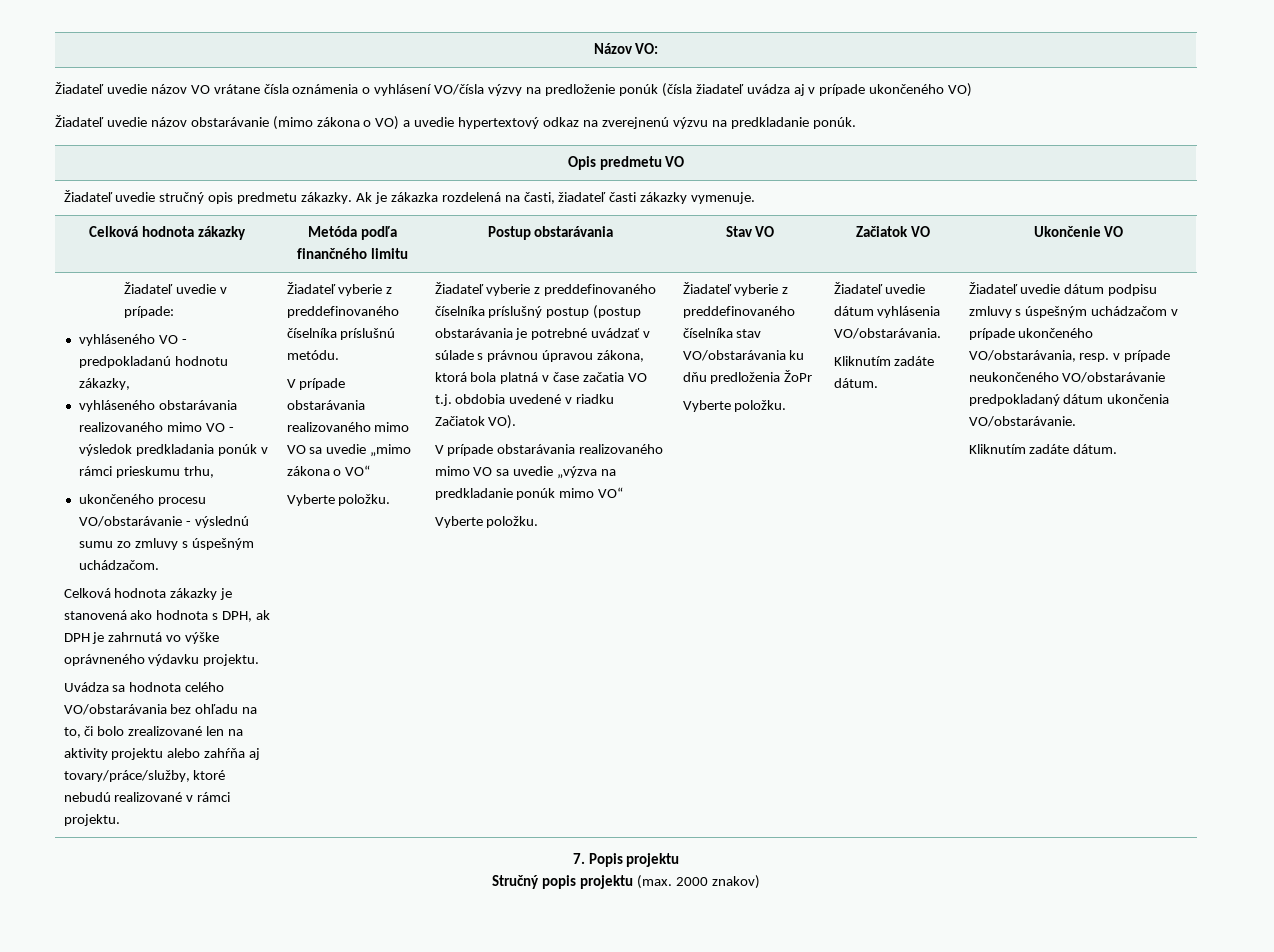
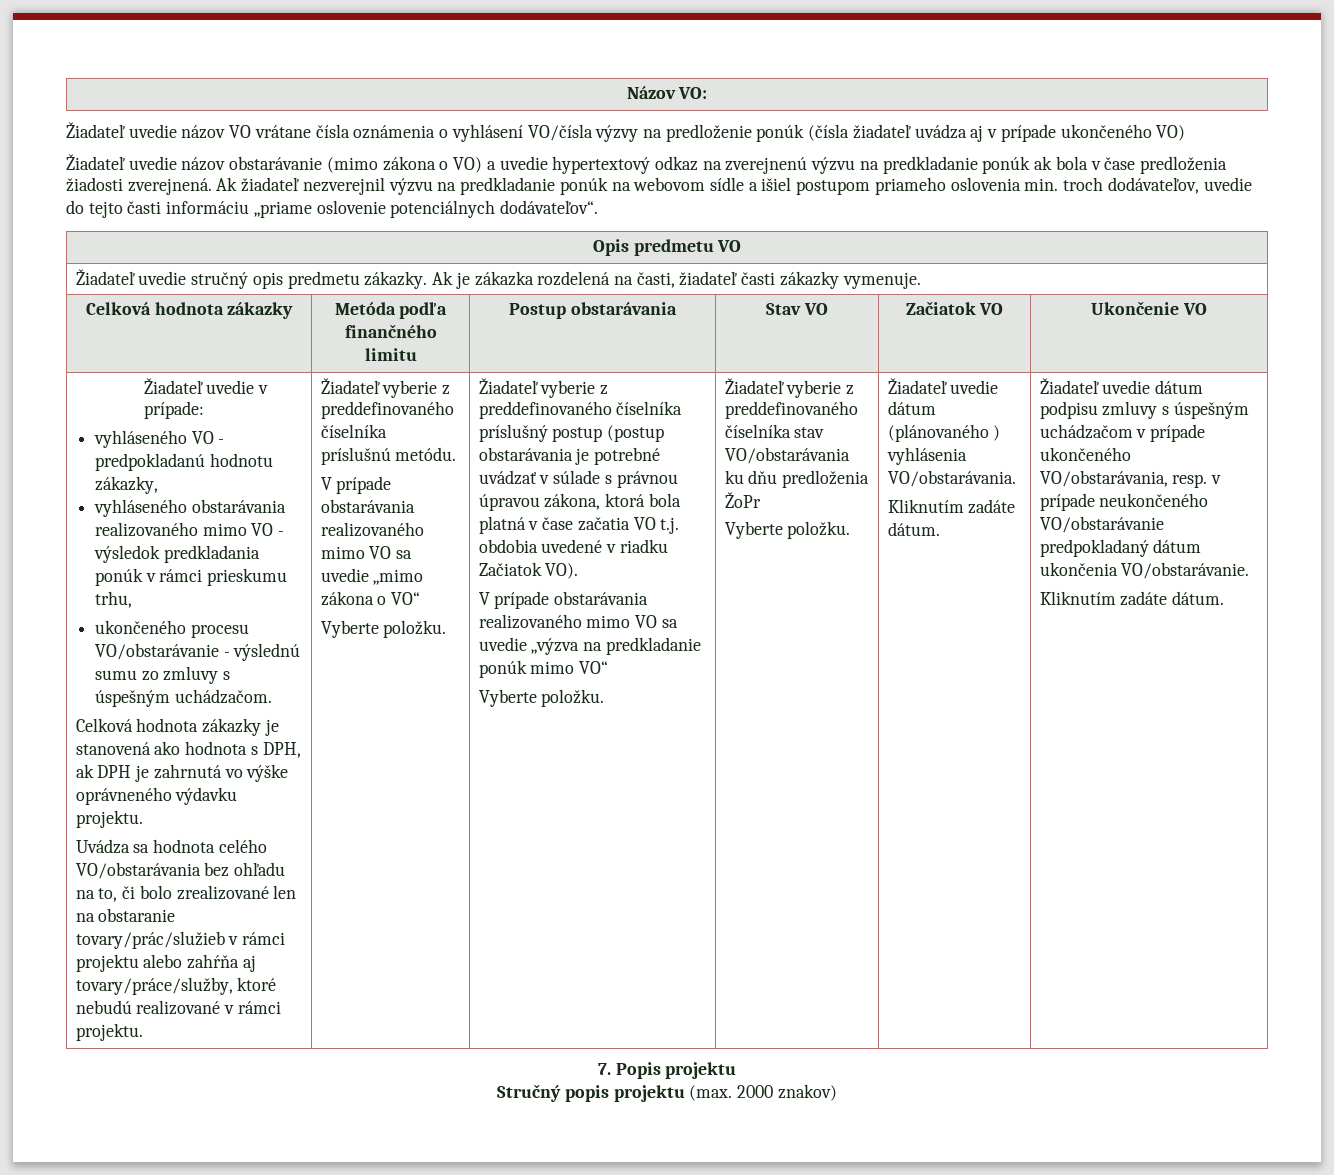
[812,117,856,129] ponúk. -> [982,156,1227,174] [66,177,1252,195] [66,200,599,218] ponúk ak bola v čase predloženia žiadosti zverejnená. Ak žiadateľ nezverejnil výzvu na predkladanie ponúk na webovom sídle a išiel postupom priameho oslovenia min. troch dodávateľov, uvedie do tejto časti informáciu „priame oslovenie potenciálnych dodávateľov“.
[63,748,108,760] aktivity -> [98,908,176,922] [75,931,286,949] obstaranie tovary/prác/služieb v rámci
(874, 311) none -> [887,424,1001,442] (plánovaného )

